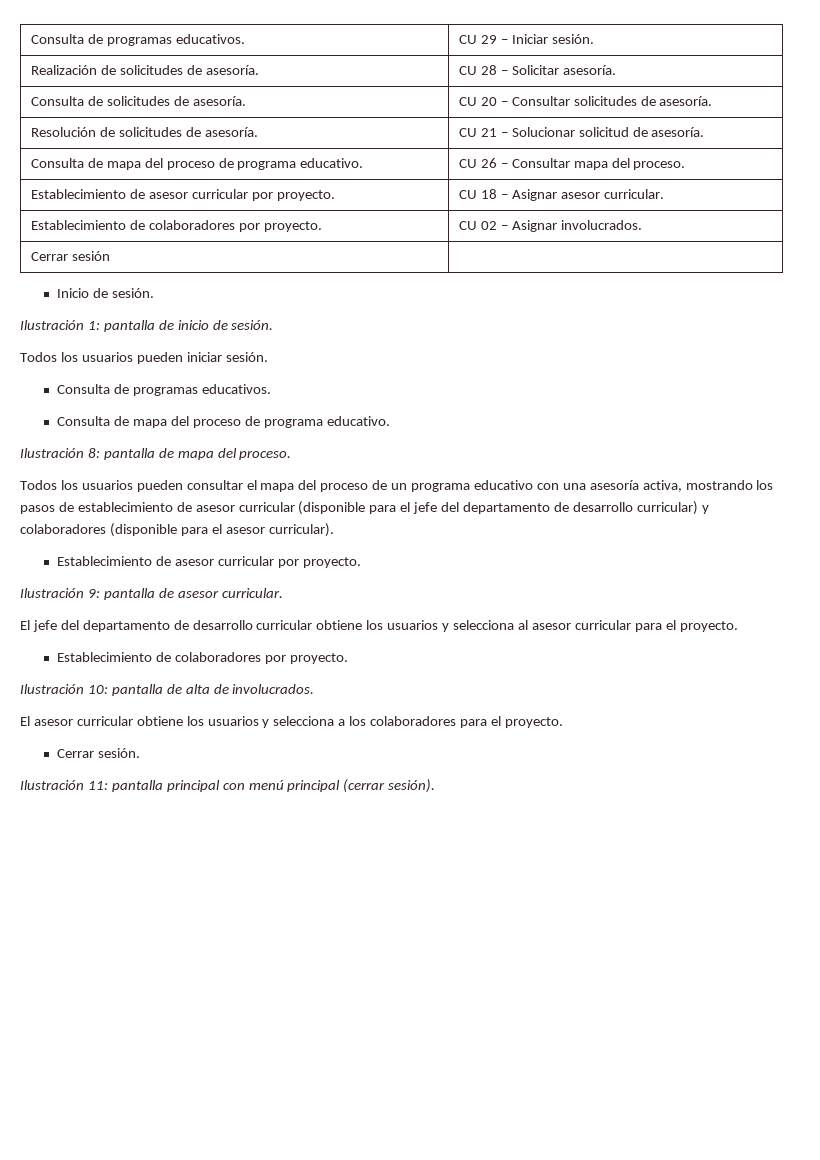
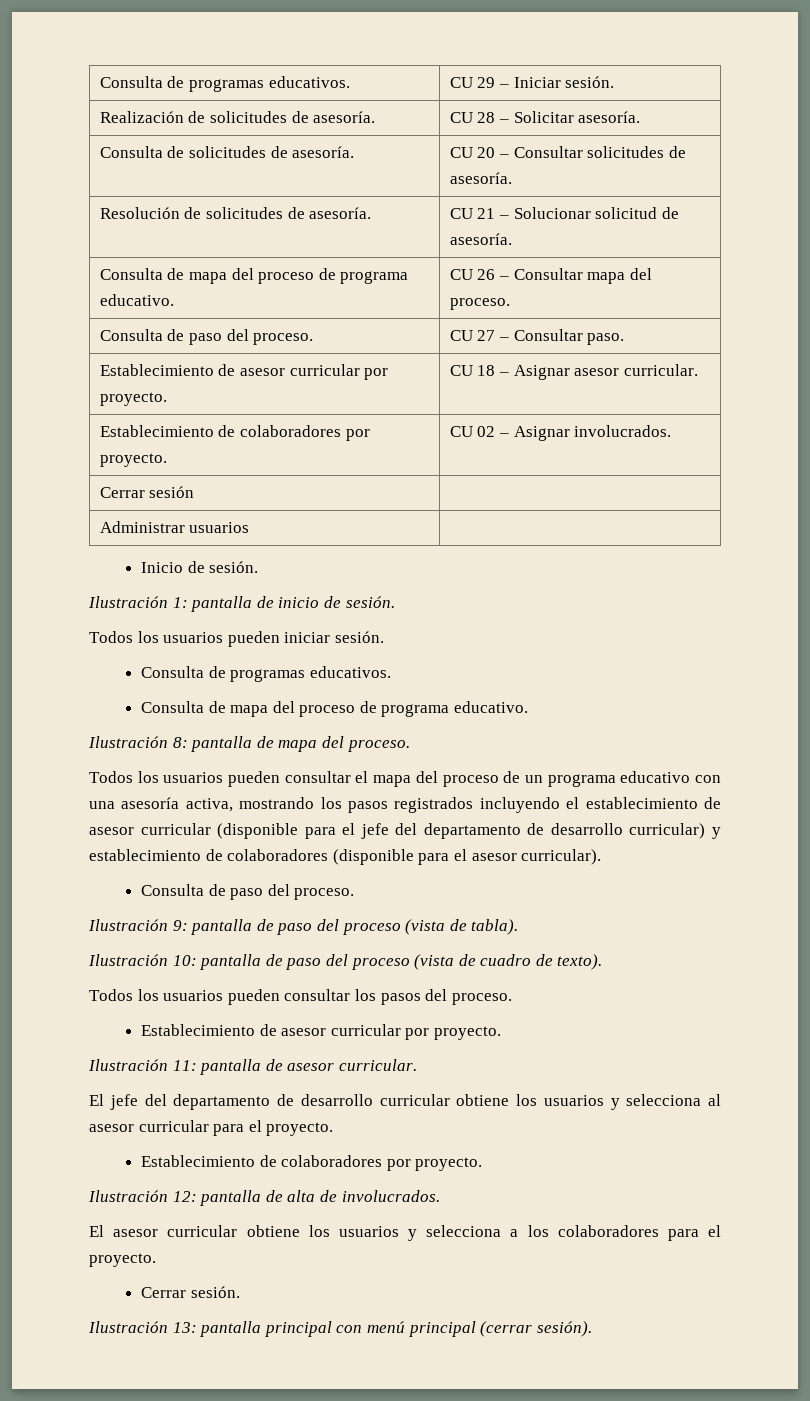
(686, 165) none -> [99,329,314,345] [449,329,625,345] // Consulta de paso del proceso. | CU 27 – Consultar paso.
(110, 256) none -> [99,521,250,533] // Administrar usuarios |
[58,502,74,512] de -> [394,797,580,813] registrados incluyendo el
(709, 509) none -> [89,849,223,861] establecimiento de
(334, 530) none -> [140,884,355,900] [88,919,519,935] [88,954,603,970] [89,989,512,1005] // Consulta de paso del proceso. // Ilustración 9: pantalla de paso del proceso (vista de tabla). // Ilustración 10: pantalla de paso del proceso (vista de cuadro de texto). // Todos los usuarios pueden consultar los pasos del proceso.
[87,589,100,598] 9: -> [172,1060,197,1071] 11:
[87,685,108,694] 10: -> [172,1191,197,1202] 12:
[87,781,108,790] 11: -> [172,1322,197,1333] 13:

